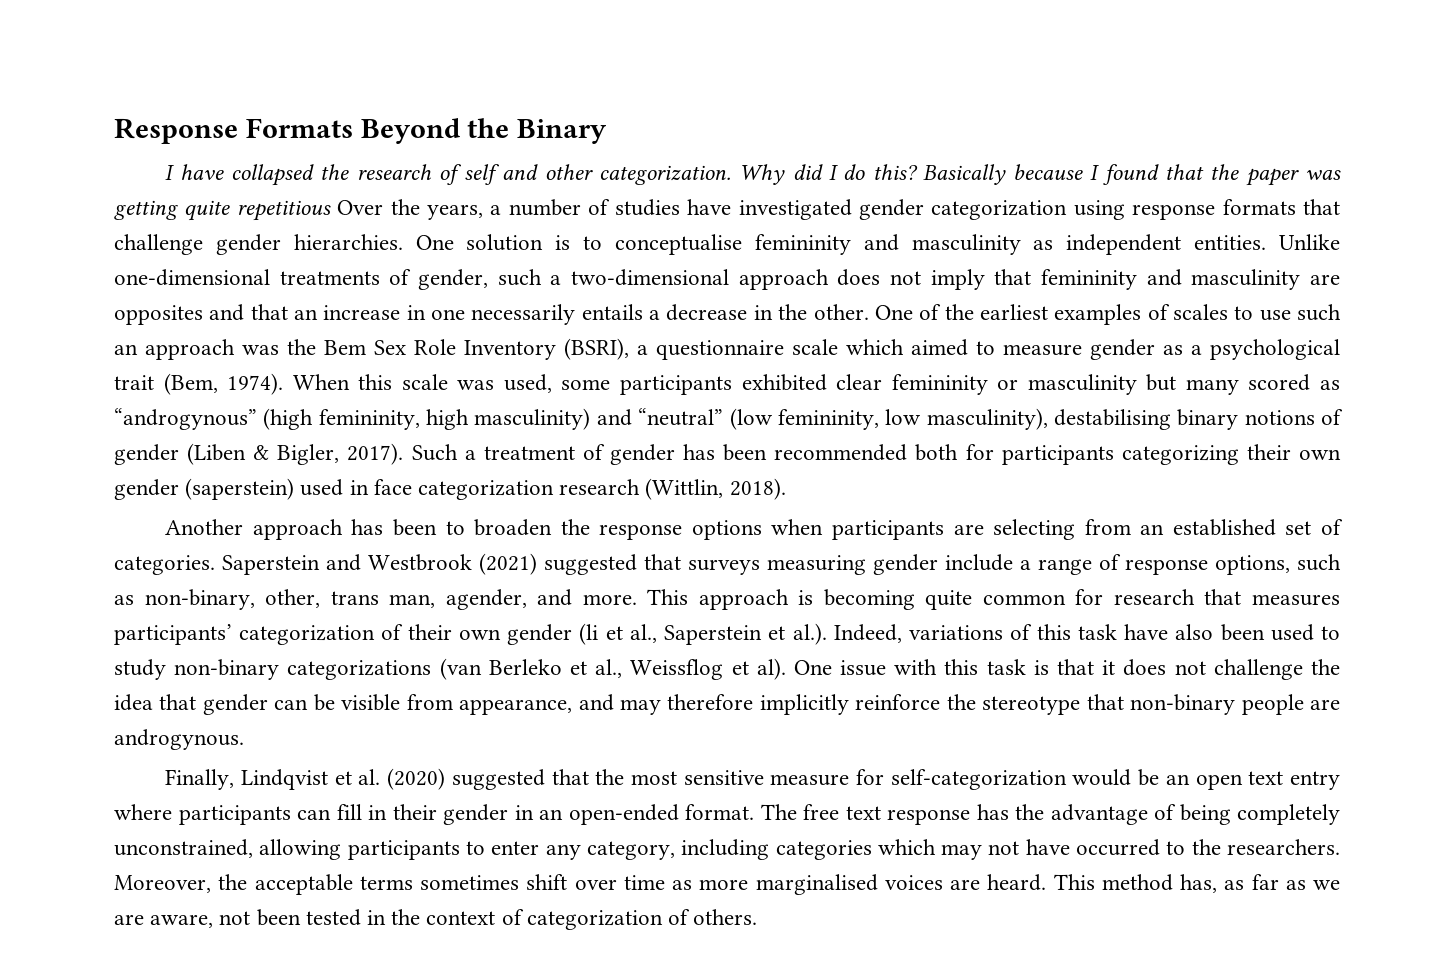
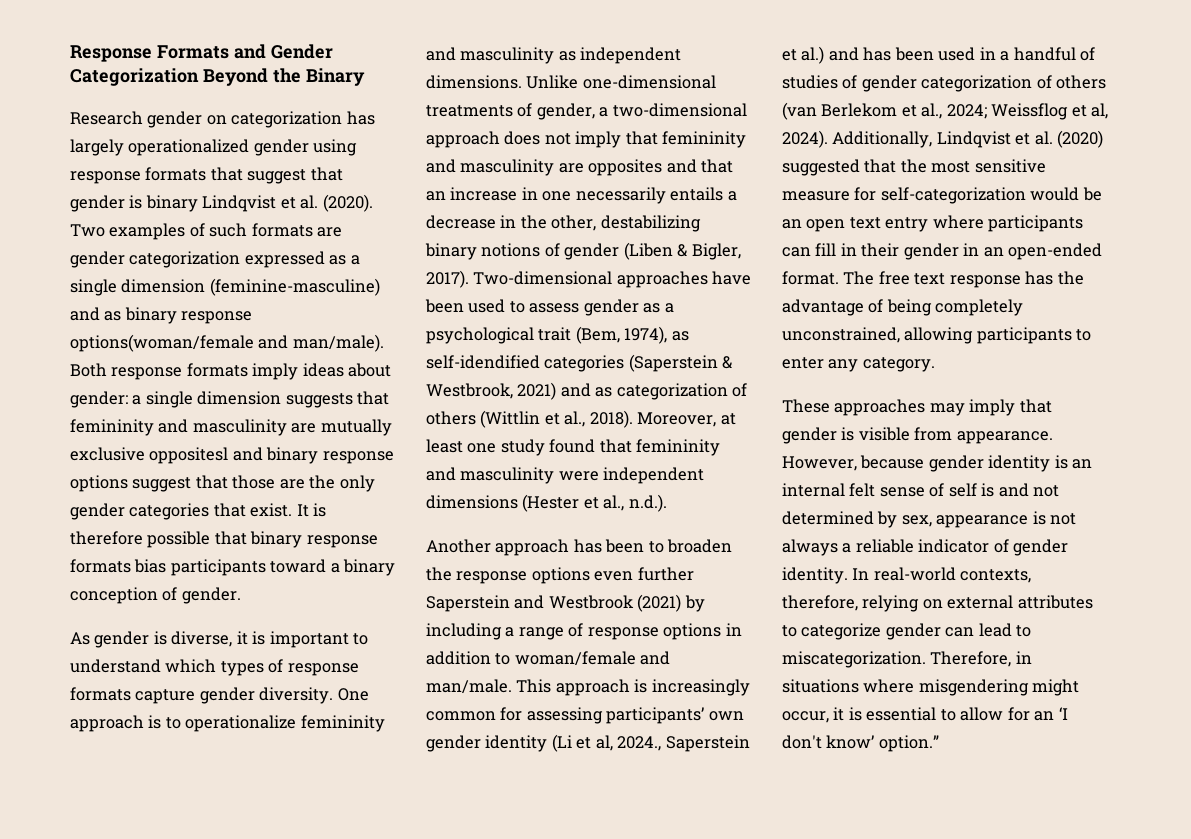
(353, 128) none -> [233,44,333,59] [70,68,199,86] and Gender Categorization
[165,164,1341,186] [114,199,1340,221] [114,234,544,255] I have collapsed the research of self and other categorization. Why did I do this? Basically because I found that the paper was getting quite repetitious Over the years, a number of studies have investigated gender categorization using response formats that challenge gender hierarchies. One solution -> [70,111,375,128] [70,139,358,156] [70,167,343,184] [70,194,373,212] [70,223,343,240] [70,251,360,268] [70,278,380,296] [70,307,253,324] [70,334,384,352] [70,363,392,380] [70,391,390,408] [70,419,392,436] [70,447,394,464] [70,475,375,492] [70,503,327,520] [70,531,378,548] [70,559,396,576] [70,587,241,604] [70,631,369,648] [70,659,359,676] [70,687,369,704] [70,715,144,732] Research gender on categorization has largely operationalized gender using response formats that suggest that gender is binary Lindqvist et al. (2020). Two examples of such formats are gender categorization expressed as a single dimension (feminine-masculine) and as binary response options(woman/female and man/male). Both response formats imply ideas about gender: a single dimension suggests that femininity and masculinity are mutually exclusive oppositesl and binary response options suggest that those are the only gender categories that exist. It is therefore possible that binary response formats bias participants toward a binary conception of gender. // As gender is diverse, it is important to understand which types of response formats capture gender diversity. One approach
[614,234,742,255] conceptualise -> [185,715,297,732] operationalize
[1194,235,1267,250] entities. -> [426,75,522,89] dimensions.
[497,269,542,286] such -> (595, 111) none
[813,304,1341,325] [114,338,1340,360] [114,373,1341,395] [114,408,1171,430] other. One of the earliest examples of scales to use such an approach was the Bem Sex Role Inventory (BSRI), a questionnaire scale which aimed to measure gender as a psychological trait (Bem, 1974). When this scale was used, some participants exhibited clear femininity or masculinity but many scored as “androgynous” (high femininity, high masculinity) and “neutral” (low femininity, low masculinity), destabilising -> [551,215,701,232] other, destabilizing
[411,444,1341,465] [114,478,786,500] Such a treatment of gender has been recommended both for participants categorizing their own gender (saperstein) used in face categorization research (Wittlin, 2018). -> [473,271,752,288] [425,299,674,316] [426,326,689,344] [426,354,733,372] [426,382,748,400] [426,410,736,428] [426,439,721,456] [426,467,705,484] [426,494,667,512] Two-dimensional approaches have been used to assess gender as a psychological trait (Bem, 1974), as self-idendified categories (Saperstein & Westbrook, 2021) and as categorization of others (Wittlin et al., 2018). Moreover, at least one study found that femininity and masculinity were independent dimensions (Hester et al., n.d.).
[771,519,1343,540] [114,553,1341,575] [114,589,1340,610] [114,623,1340,645] [114,658,1340,680] [114,694,1340,715] [114,729,244,750] [165,769,235,790] when participants are selecting from an established set of categories. Saperstein and Westbrook (2021) suggested that surveys measuring gender include a range of response options, such as non-binary, other, trans man, agender, and more. This approach is becoming quite common for research that measures participants’ categorization of their own gender (li et al., Saperstein et al.). Indeed, variations of this task have also been used to study non-binary categorizations (van Berleko et al., Weissflog et al). One issue with this task is that it does not challenge the idea that gender can be visible from appearance, and may therefore implicitly reinforce the stereotype that non-binary people are androgynous. // Finally, -> [594,567,694,581] [426,594,705,612] [426,623,742,640] [426,651,671,666] [426,679,750,696] [426,707,744,724] [426,734,750,752] [782,46,1096,64] [782,75,1107,92] [782,102,1109,120] [782,130,933,148] even further Saperstein and Westbrook (2021) by including a range of response options in addition to woman/female and man/male. This approach is increasingly common for assessing participants’ own gender identity (Li et al, 2024., Saperstein et al.) and has been used in a handful of studies of gender categorization of others (van Berlekom et al., 2024; Weissflog et al, 2024). Additionally,
[586,839,1340,860] [114,874,1340,895] [114,909,758,930] category, including categories which may not have occurred to the researchers. Moreover, the acceptable terms sometimes shift over time as more marginalised voices are heard. This method has, as far as we are aware, not been tested in the context of categorization of others. -> [862,357,935,372] [782,399,1052,416] [782,427,1053,444] [782,455,1093,472] [782,483,1060,497] [782,511,1077,528] [782,539,1069,556] [782,567,1032,584] [782,595,1093,612] [782,623,1032,640] [782,651,1032,668] [782,679,1080,696] [782,707,1068,723] [782,735,939,752] category. // These approaches may imply that gender is visible from appearance. However, because gender identity is an internal felt sense of self is and not determined by sex, appearance is not always a reliable indicator of gender identity. In real-world contexts, therefore, relying on external attributes to categorize gender can lead to miscategorization. Therefore, in situations where misgendering might occur, it is essential to allow for an ‘I don't know’ option.”

